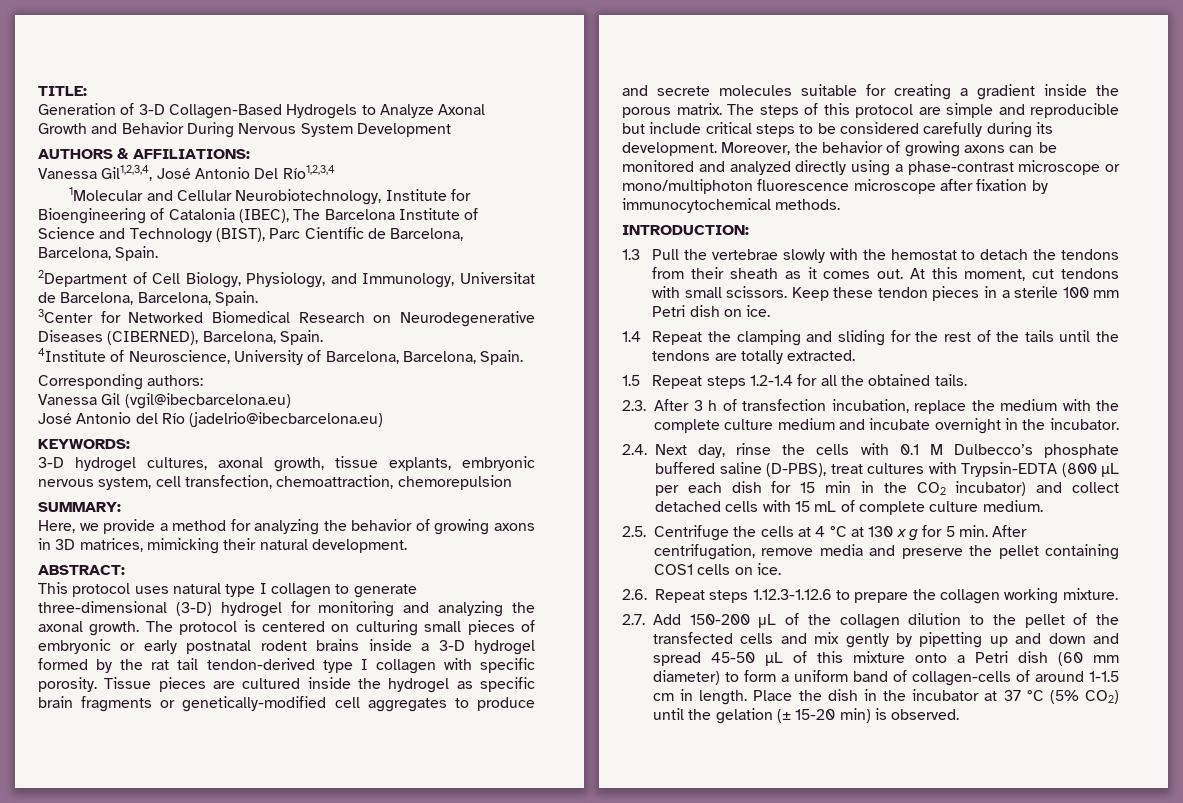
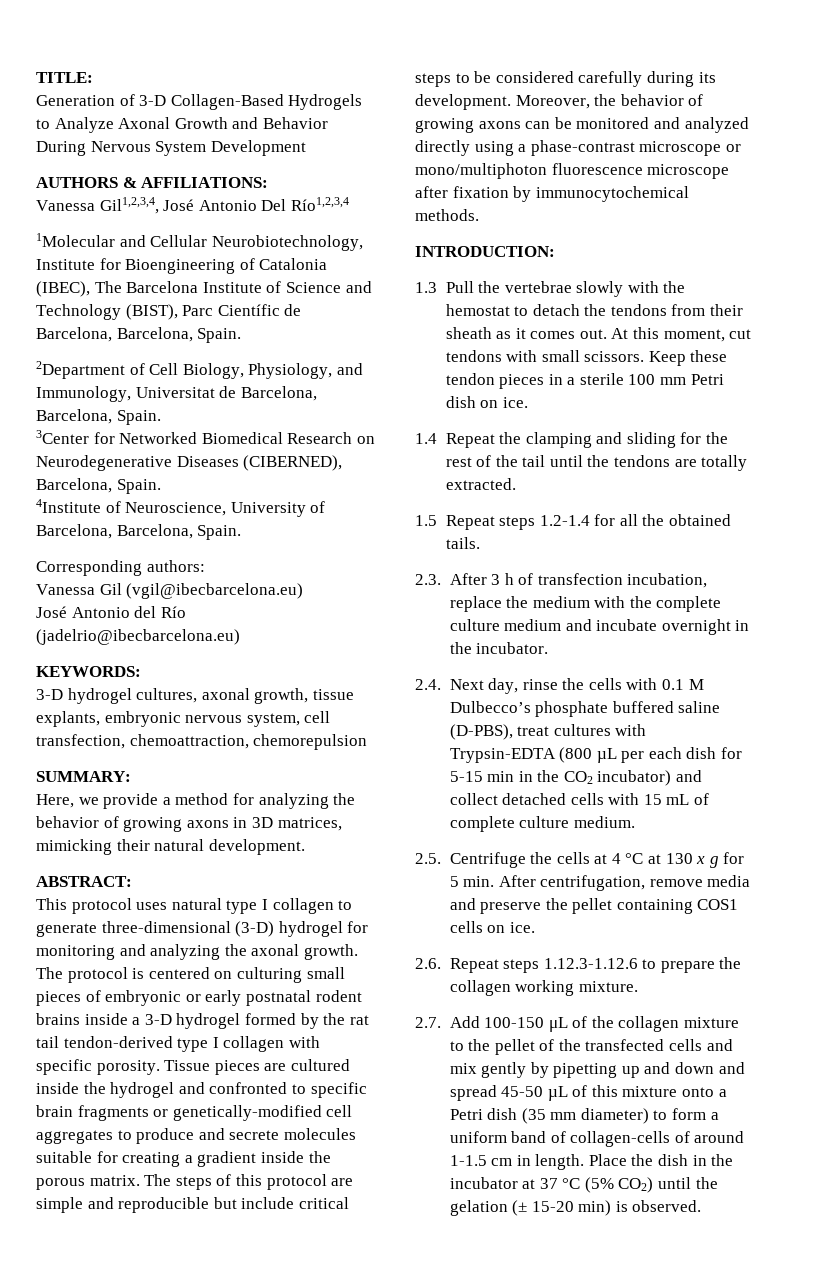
[456,681,473,689] as -> [178,1082,306,1094] and confronted to
[1024,330,1054,342] tails -> [522,455,546,467] tail
[800,482,816,493] 15 -> [449,771,483,782] 5-15
[689,614,750,625] 150-200 -> [484,1017,545,1028] 100-150
[908,613,962,625] dilution -> [684,1017,740,1028] mixture
[1058,652,1083,666] (60 -> [521,1108,546,1124] (35

